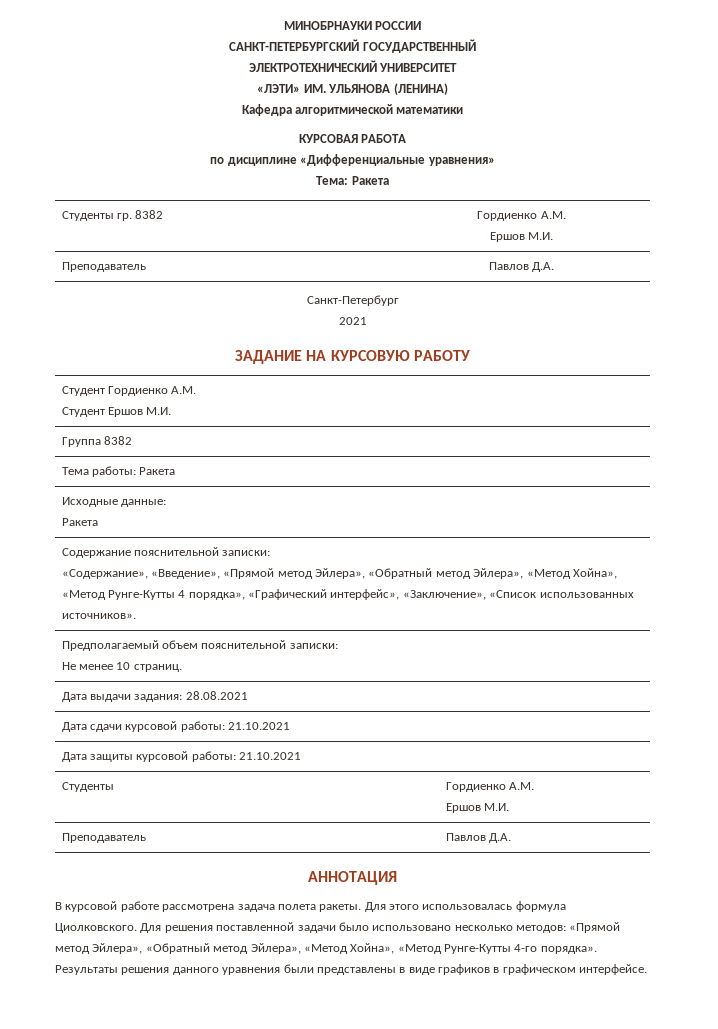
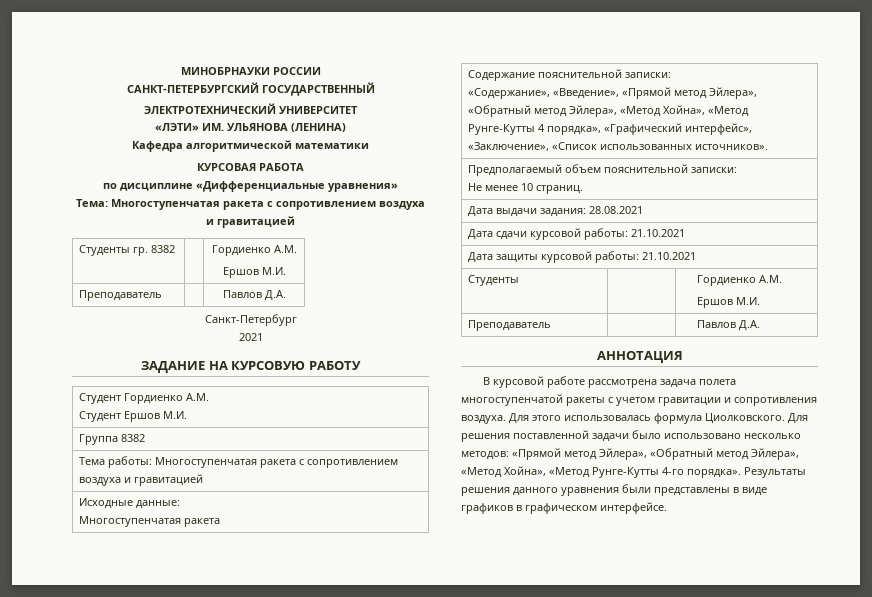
[351,176,389,185] Ракета -> [111,199,425,210] [206,216,295,228] Многоступенчатая ракета с сопротивлением воздуха и гравитацией
[139,467,176,475] Ракета -> [154,457,398,468] [78,474,203,486] Многоступенчатая ракета с сопротивлением воздуха и гравитацией
[61,518,98,526] Ракета -> [78,516,220,527] Многоступенчатая ракета
[319,904,362,912] ракеты. -> [461,394,817,406] [461,415,506,424] многоступенчатой ракеты с учетом гравитации и сопротивления воздуха.

